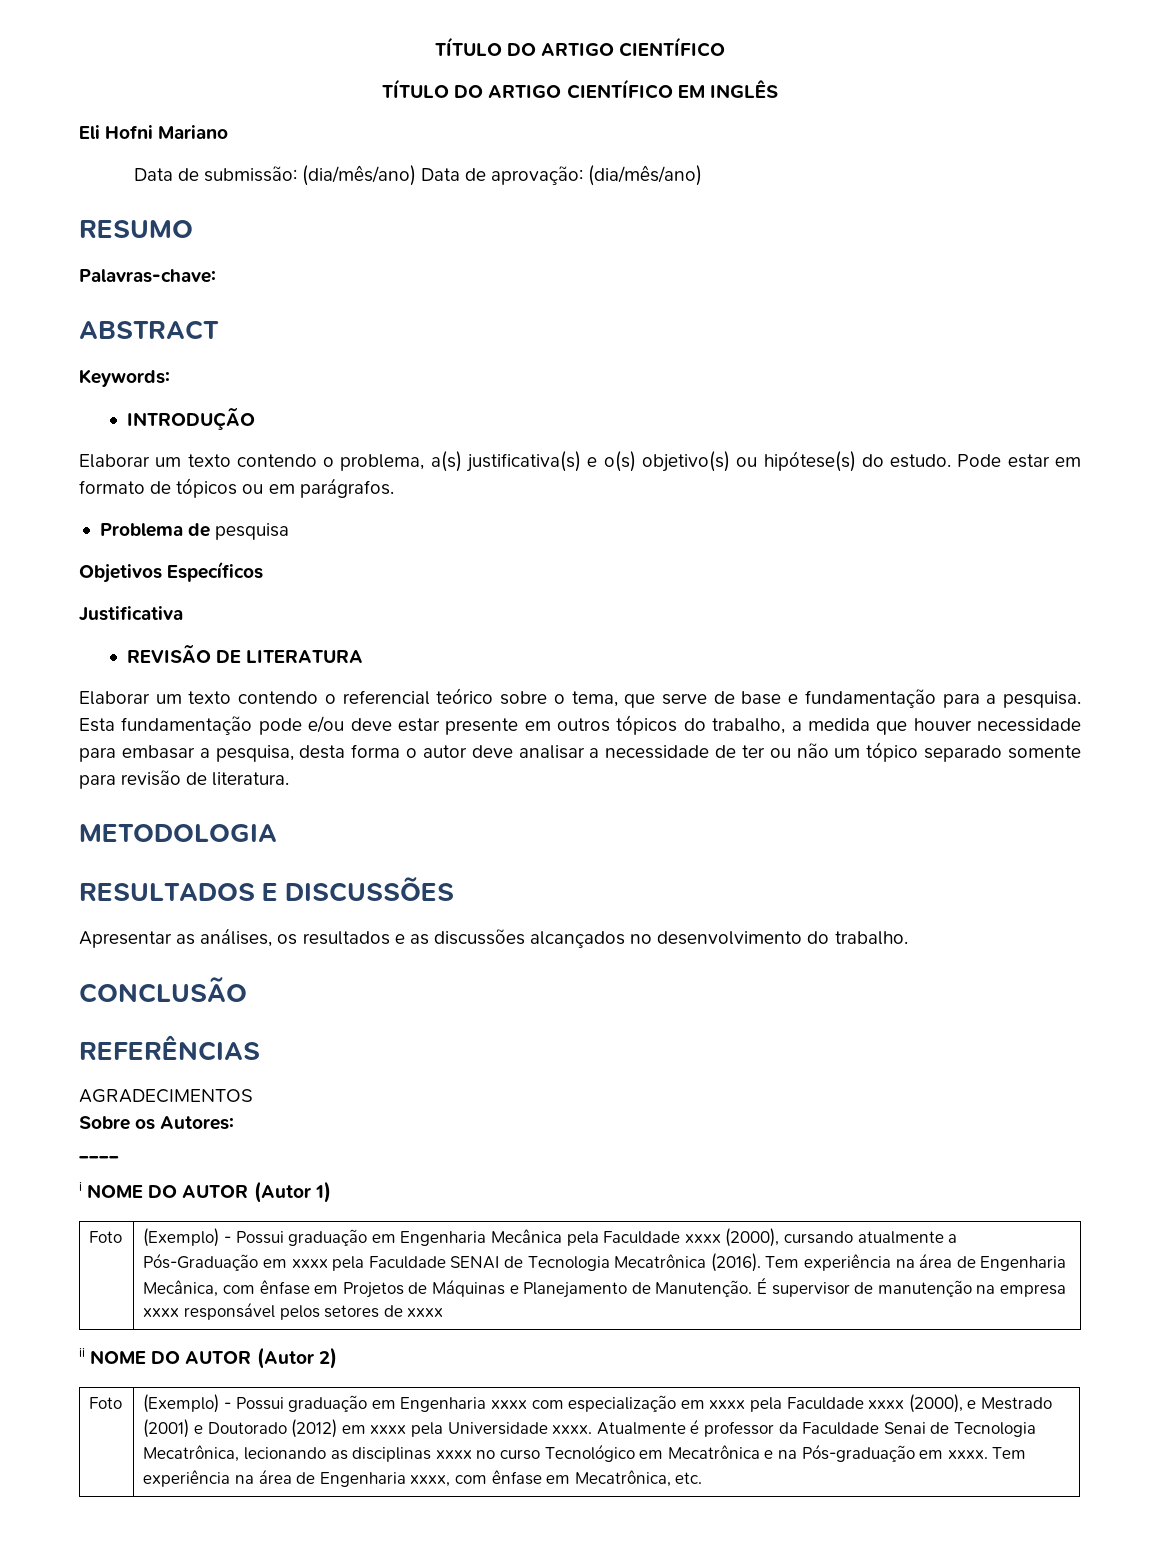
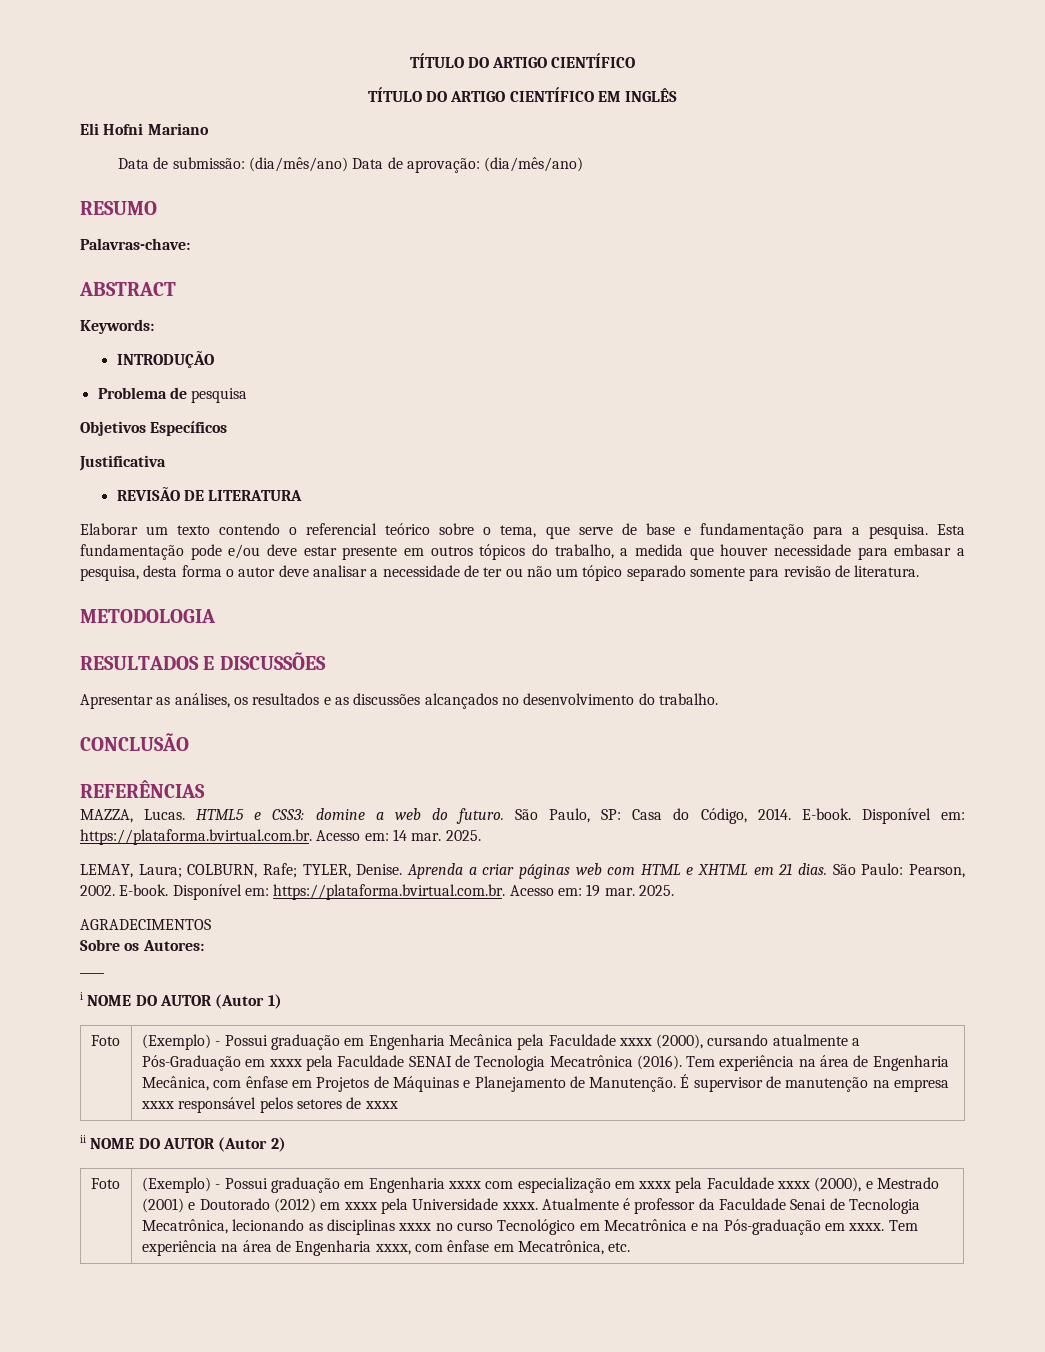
[79,451,1081,472] [79,478,394,498] // Elaborar um texto contendo o problema, a(s) justificativa(s) e o(s) objetivo(s) ou hipótese(s) do estudo. Pode estar em formato de tópicos ou em parágrafos. -> (214, 359) none
(260, 1048) none -> [80,808,965,824] [80,829,481,845] [80,863,965,879] [80,884,674,900] // MAZZA, Lucas. HTML5 e CSS3: domine a web do futuro. São Paulo, SP: Casa do Código, 2014. E-book. Disponível em: https://plataforma.bvirtual.com.br. Acesso em: 14 mar. 2025. // LEMAY, Laura; COLBURN, Rafe; TYLER, Denise. Aprenda a criar páginas web com HTML e XHTML em 21 dias. São Paulo: Pearson, 2002. E-book. Disponível em: https://plataforma.bvirtual.com.br. Acesso em: 19 mar. 2025.

